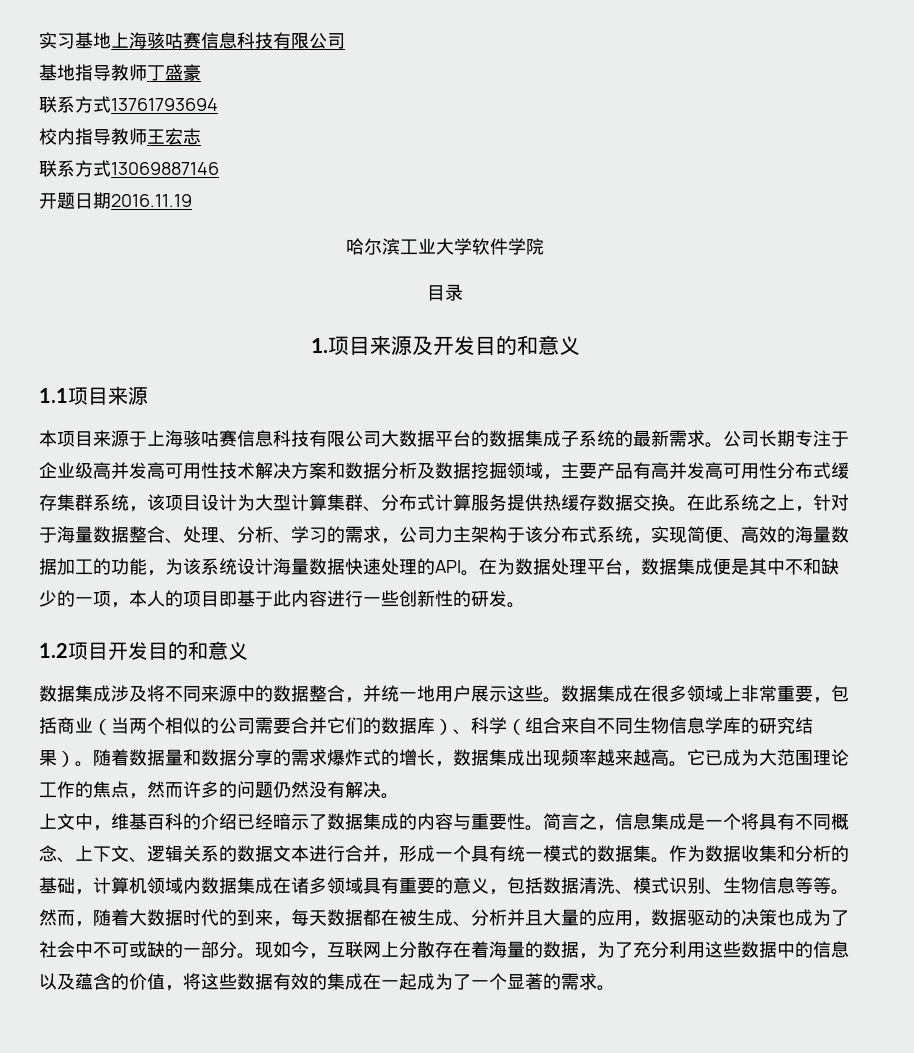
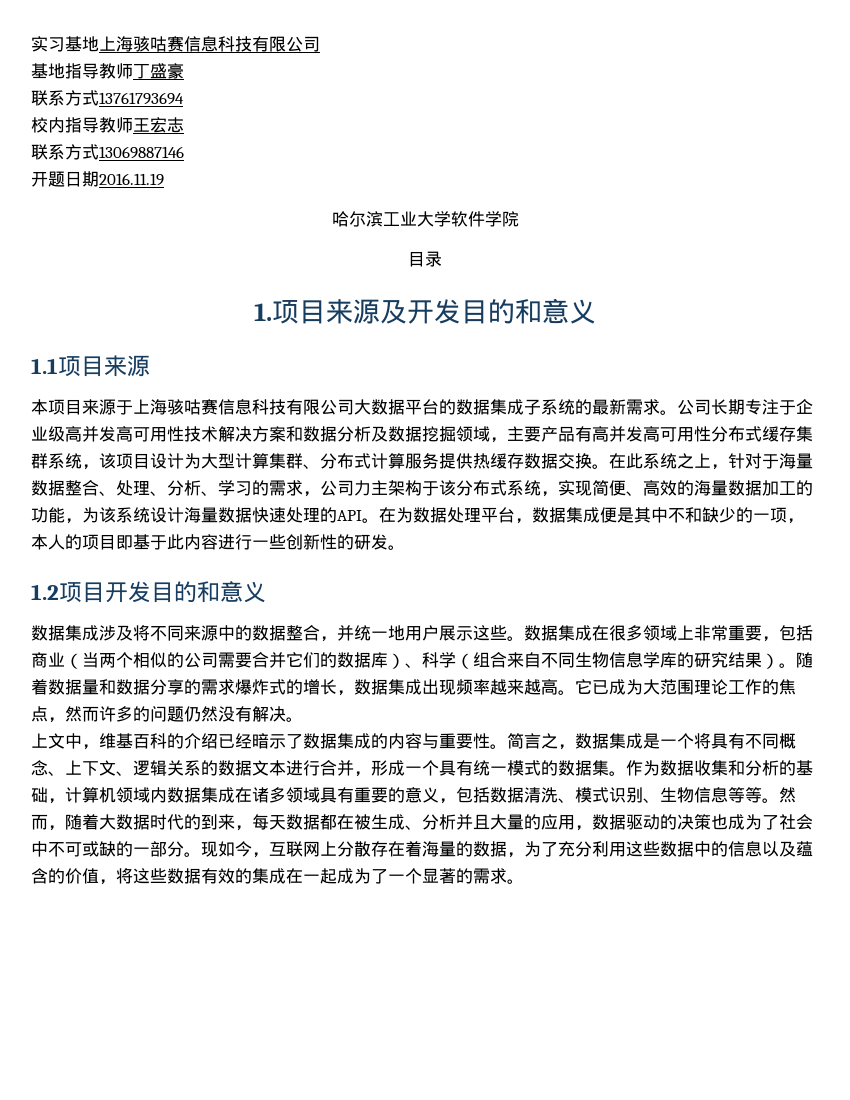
[615,813,651,830] 信息 -> [575,733,609,749] 数据

